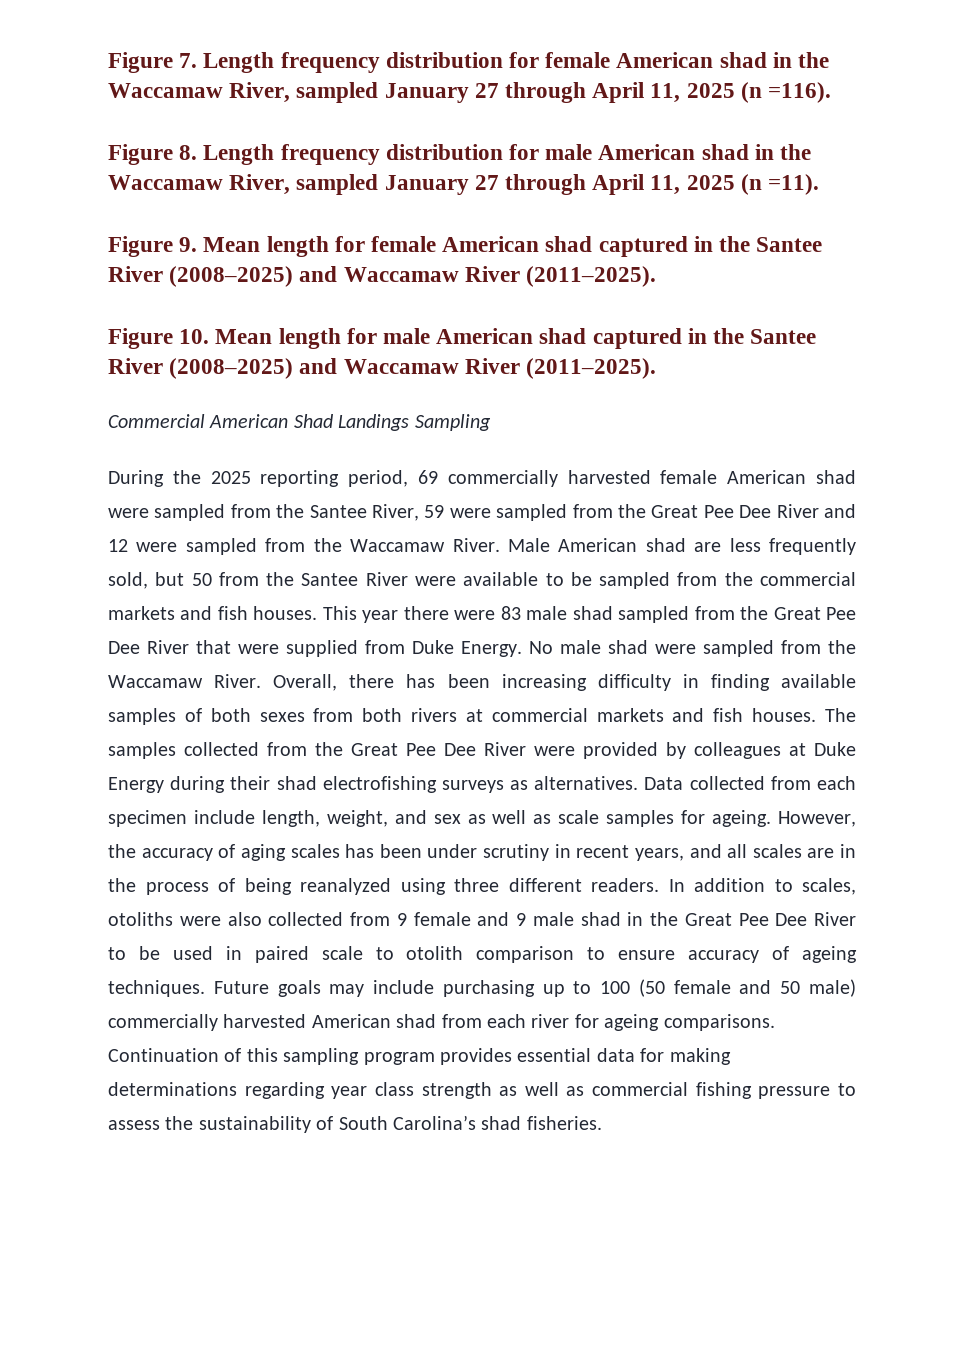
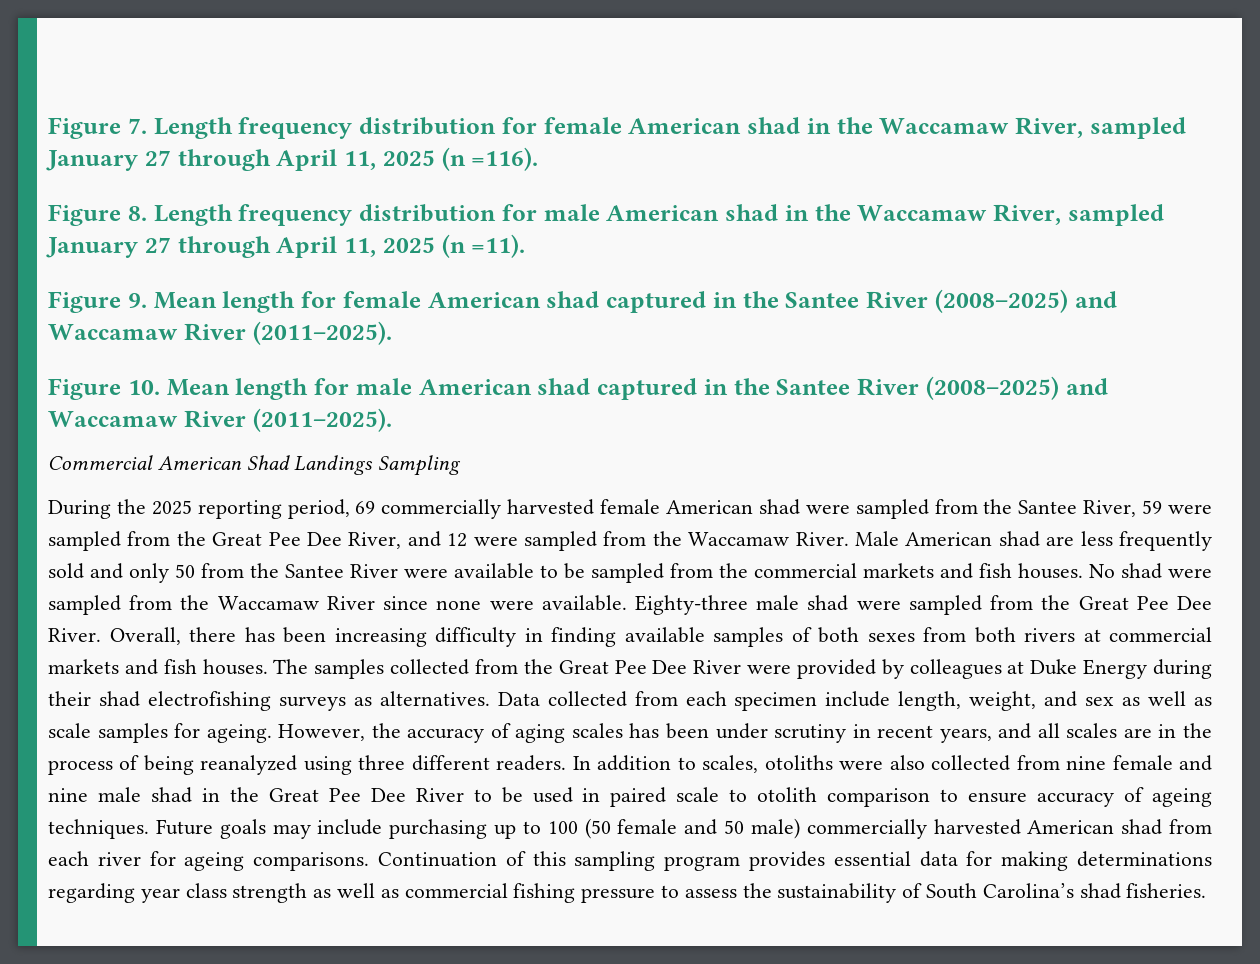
[776,504,819,518] River -> [348,532,402,549] River,
[108,572,185,589] sold, but -> [48,563,169,583] sold and only
[322,606,856,623] [108,640,856,657] [108,675,203,688] This year there were 83 male shad sampled from the Great Pee Dee River that were supplied from Duke Energy. No male shad were sampled from the Waccamaw -> [1089,563,1212,579] [48,595,1212,615] No shad were sampled from the Waccamaw River since none were available. Eighty-three male shad were sampled from the Great Pee Dee
[396,912,526,926] 9 female and 9 -> [1066,755,1213,771] [48,788,88,802] nine female and nine

